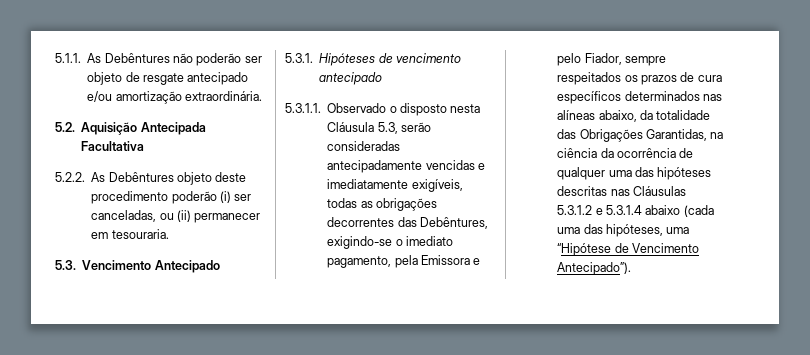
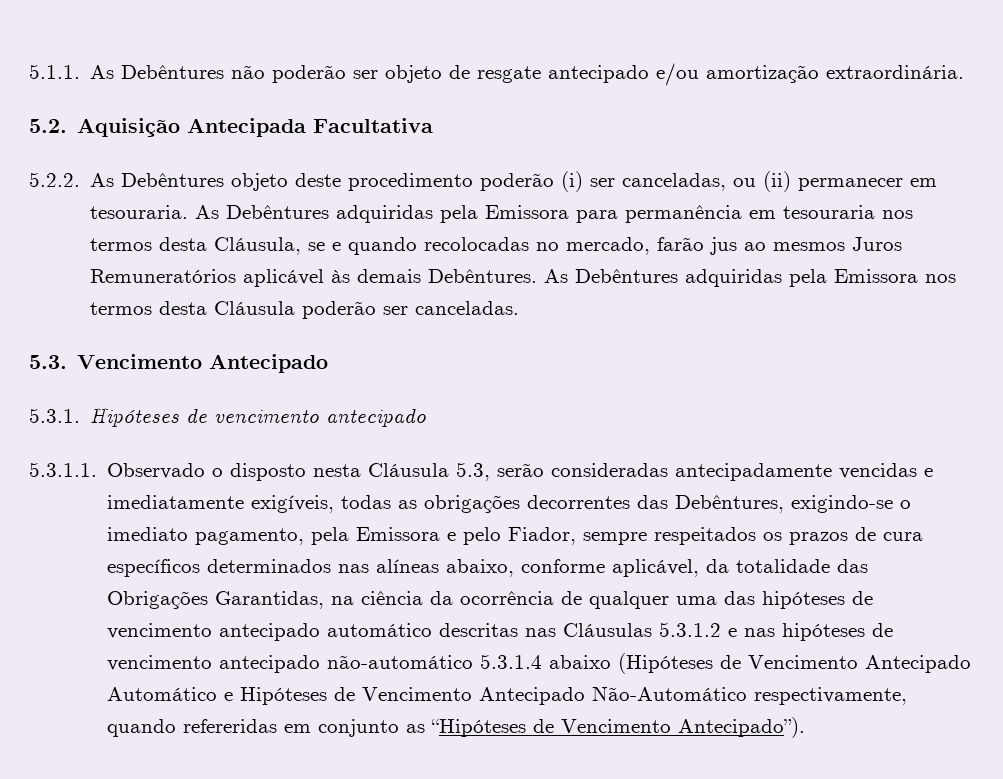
(169, 234) none -> [195,205,914,223] [90,237,903,255] [90,269,957,287] [90,301,520,319] As Debêntures adquiridas pela Emissora para permanência em tesouraria nos termos desta Cláusula, se e quando recolocadas no mercado, farão jus ao mesmos Juros Remuneratórios aplicável às demais Debêntures. As Debêntures adquiridas pela Emissora nos termos desta Cláusula poderão ser canceladas.
(637, 116) none -> [521,559,700,577] conforme aplicável,
(712, 173) none -> [852,591,874,605] [107,623,433,641] de vencimento antecipado automático
[606,205,714,217] [557,224,690,237] [557,243,612,256] 5.3.1.4 abaixo (cada uma das hipóteses, uma “Hipótese -> [744,623,894,641] [107,653,972,674] [107,686,908,705] [107,719,527,737] nas hipóteses de vencimento antecipado não-automático 5.3.1.4 abaixo (Hipóteses de Vencimento Antecipado Automático e Hipóteses de Vencimento Antecipado Não-Automático respectivamente, quando refereridas em conjunto as “Hipóteses

